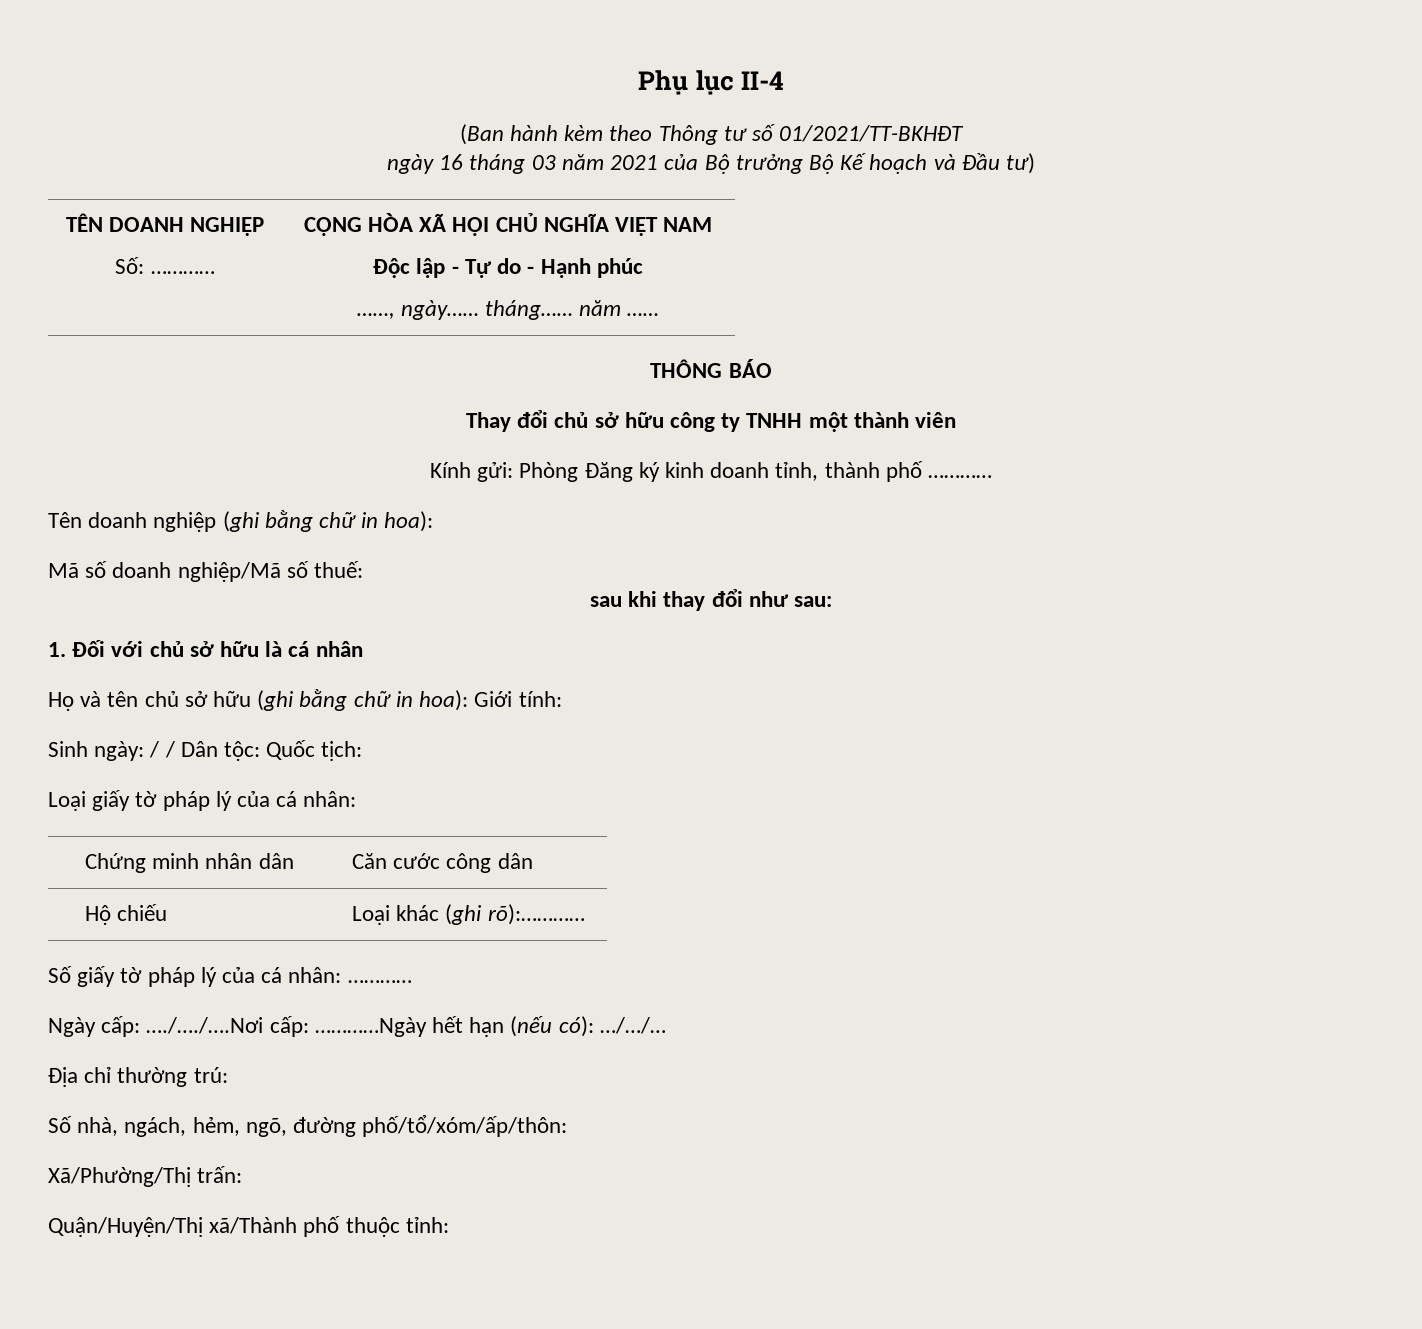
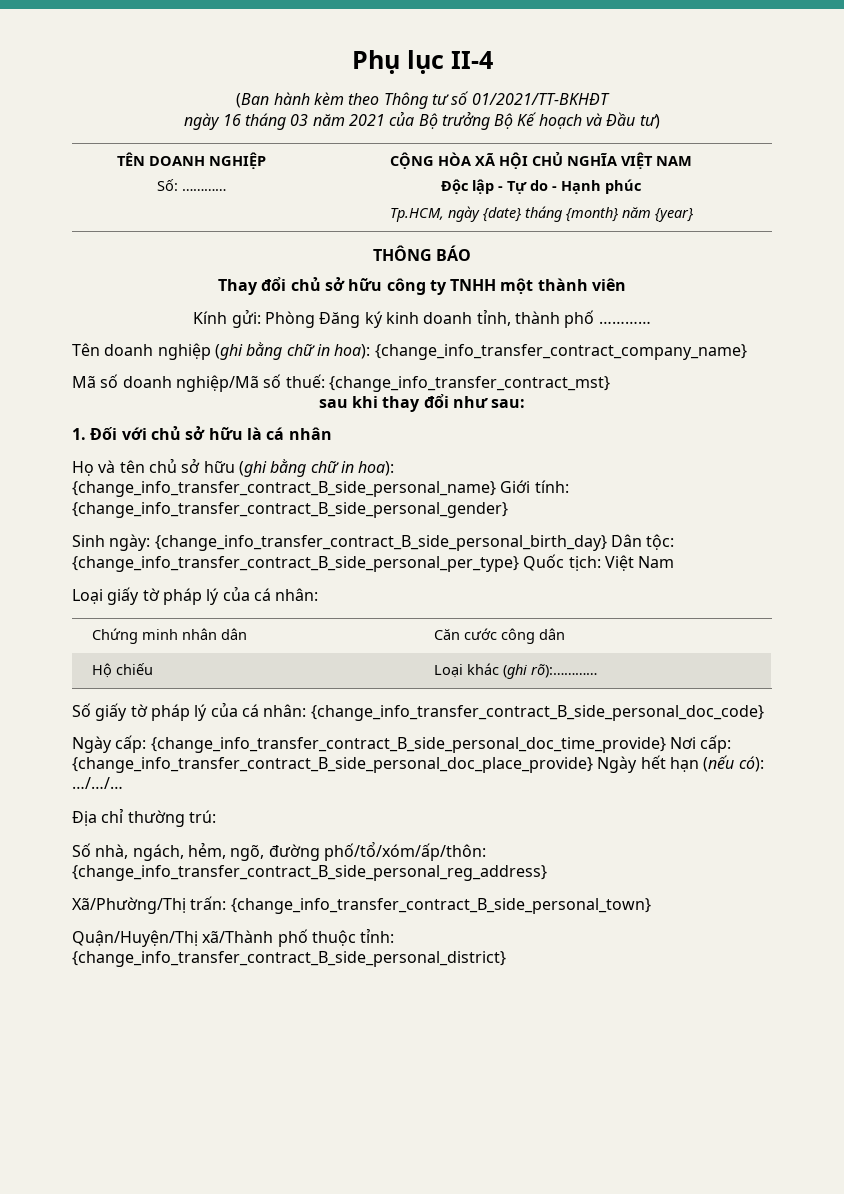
[356,300,660,320] ……, ngày…… tháng…… năm …… -> [389,206,693,222] Tp.HCM, ngày {date} tháng {month} năm {year}
(434, 521) none -> [374,344,747,360] {change_info_transfer_contract_company_name}
(364, 569) none -> [328,376,610,392] {change_info_transfer_contract_mst}
(469, 700) none -> [72,481,496,497] {change_info_transfer_contract_B_side_personal_name}
(562, 699) none -> [72,502,508,518] {change_info_transfer_contract_B_side_personal_gender}
[149,741,175,758] / / -> [154,535,607,551] {change_info_transfer_contract_B_side_personal_birth_day}
(261, 751) none -> [72,556,519,572] {change_info_transfer_contract_B_side_personal_per_type}
(363, 751) none -> [604,555,675,571] Việt Nam
[347,980,412,983] ………… -> [310,705,764,721] {change_info_transfer_contract_B_side_personal_doc_code}
[146,1016,427,1037] …./…./….Nơi cấp: …………Ngày -> [150,735,732,753] [72,756,638,773] {change_info_transfer_contract_B_side_personal_doc_time_provide} Nơi cấp: {change_info_transfer_contract_B_side_personal_doc_place_provide} Ngày
(568, 1126) none -> [72,865,547,881] {change_info_transfer_contract_B_side_personal_reg_address}
(243, 1174) none -> [230,898,651,914] {change_info_transfer_contract_B_side_personal_town}
(449, 1225) none -> [72,951,506,967] {change_info_transfer_contract_B_side_personal_district}

